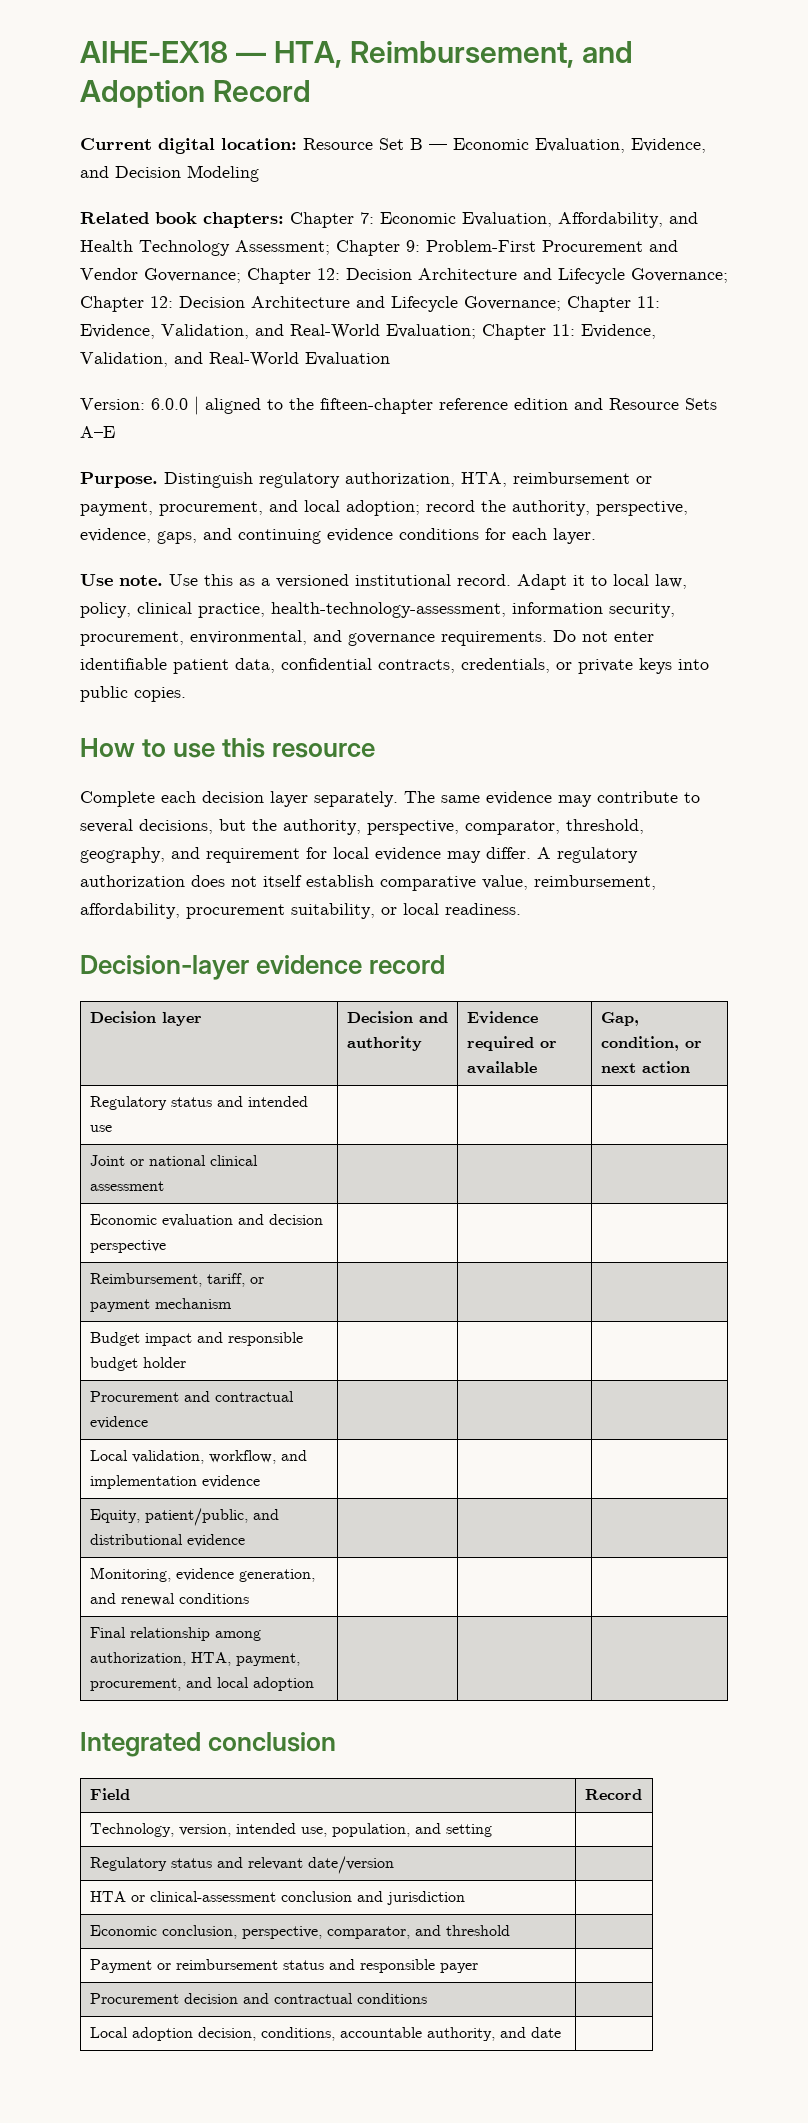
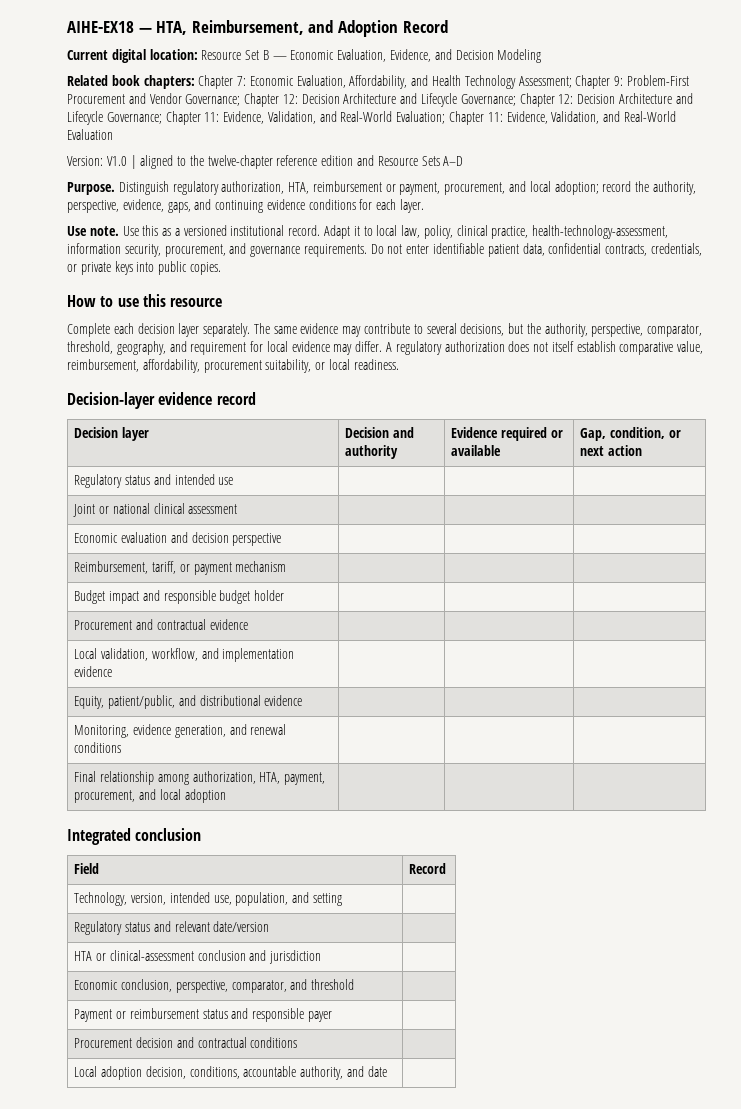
[151,398,188,410] 6.0.0 -> [106,156,127,166] V1.0
[320,398,433,414] fifteen-chapter -> [207,155,273,169] twelve-chapter
[80,426,115,438] A–E -> [443,156,464,166] A–D
[190,630,307,645] environmental, -> (226, 250) none

